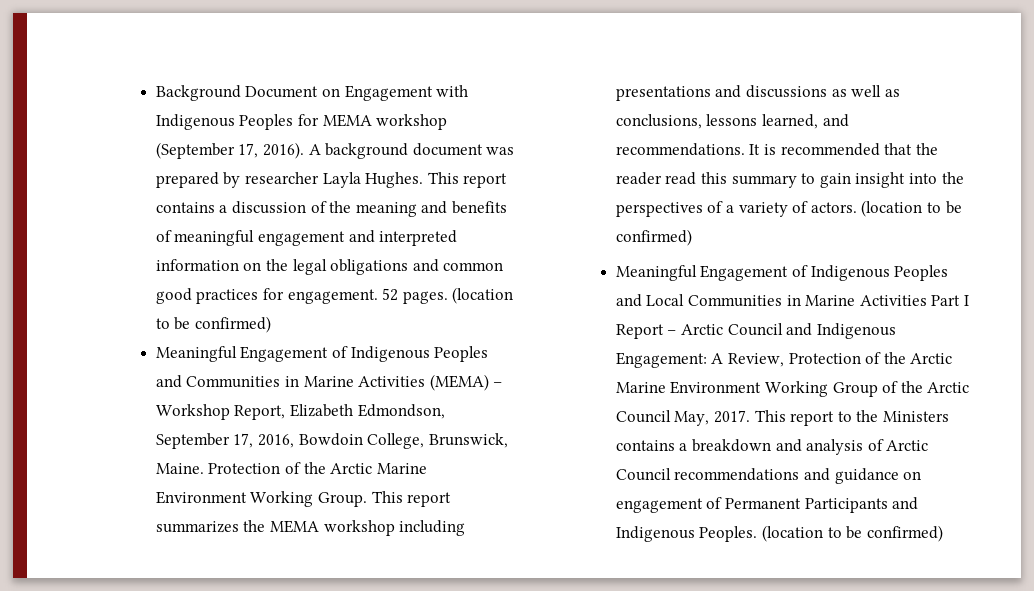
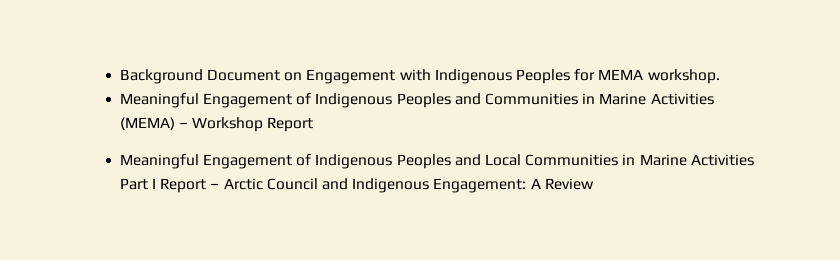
[376,114,448,130] [155,142,515,159] [155,172,508,188] [155,201,507,217] [155,230,458,246] [155,259,504,275] [155,287,514,304] [155,316,272,333] workshop (September 17, 2016). A background document was prepared by researcher Layla Hughes. This report contains a discussion of the meaning and benefits of meaningful engagement and interpreted information on the legal obligations and common good practices for engagement. 52 pages. (location to be confirmed) -> [647,69,720,84] workshop.
[234,404,445,420] [155,433,508,449] [155,462,427,474] [155,491,452,507] [155,520,466,536] [615,85,900,101] [615,114,849,129] [615,143,938,156] [615,172,964,188] [615,200,962,217] [615,229,692,246] Report, Elizabeth Edmondson, September 17, 2016, Bowdoin College, Brunswick, Maine. Protection of the Arctic Marine Environment Working Group. This report summarizes the MEMA workshop including presentations and discussions as well as conclusions, lessons learned, and recommendations. It is recommended that the reader read this summary to gain insight into the perspectives of a variety of actors. (location to be confirmed) -> [267,117,314,132] Report
[728,352,953,367] [615,381,970,397] [615,410,949,426] [615,439,929,455] [615,468,922,484] [615,497,919,513] [615,525,943,542] Review, Protection of the Arctic Marine Environment Working Group of the Arctic Council May, 2017. This report to the Ministers contains a breakdown and analysis of Arctic Council recommendations and guidance on engagement of Permanent Participants and Indigenous Peoples. (location to be confirmed) -> [544,178,594,190] Review

